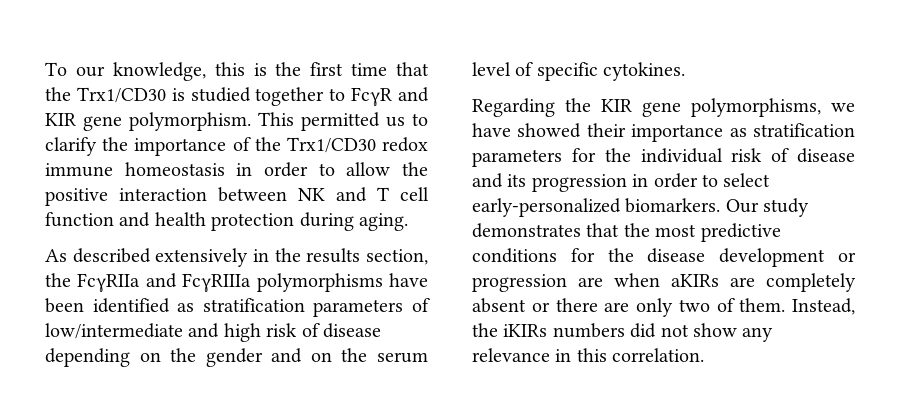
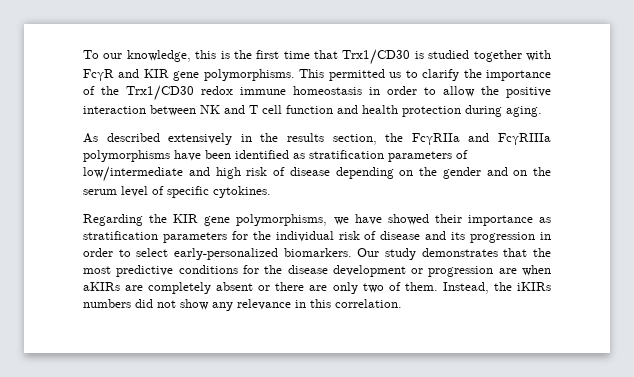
[45,87,71,101] the -> (339, 54) none
[329,88,346,101] to -> [525,50,551,61] with
[129,112,251,131] polymorphism. -> [203,69,295,81] polymorphisms.

